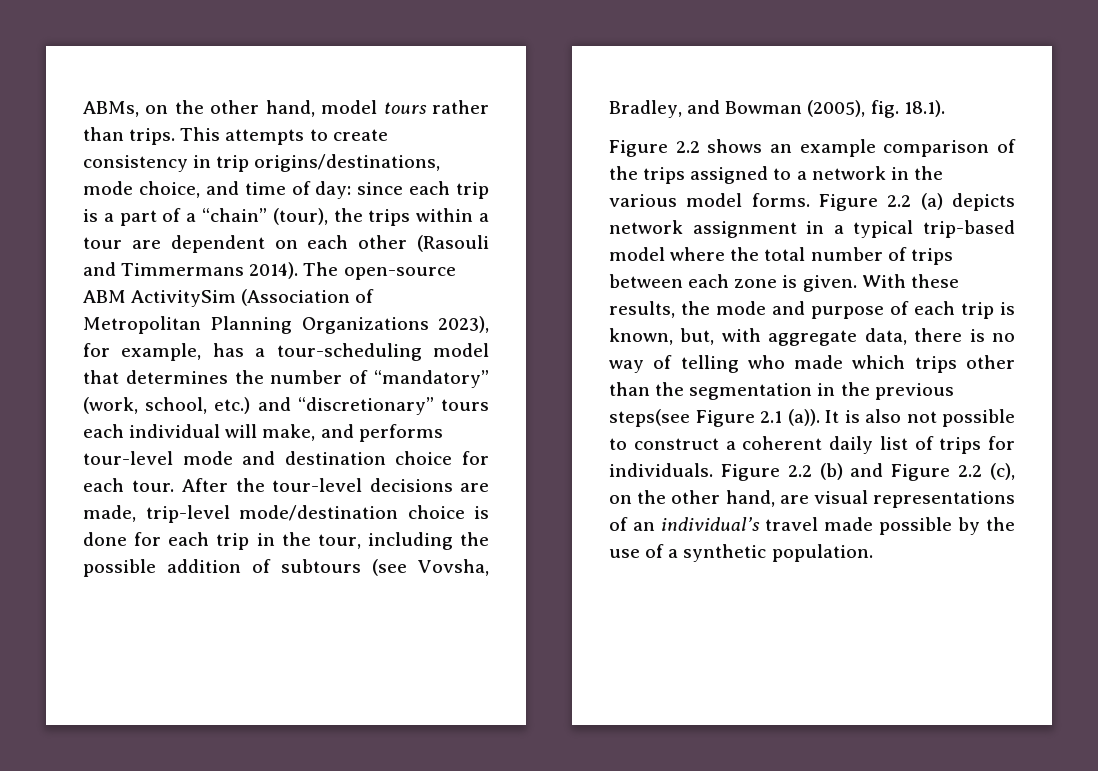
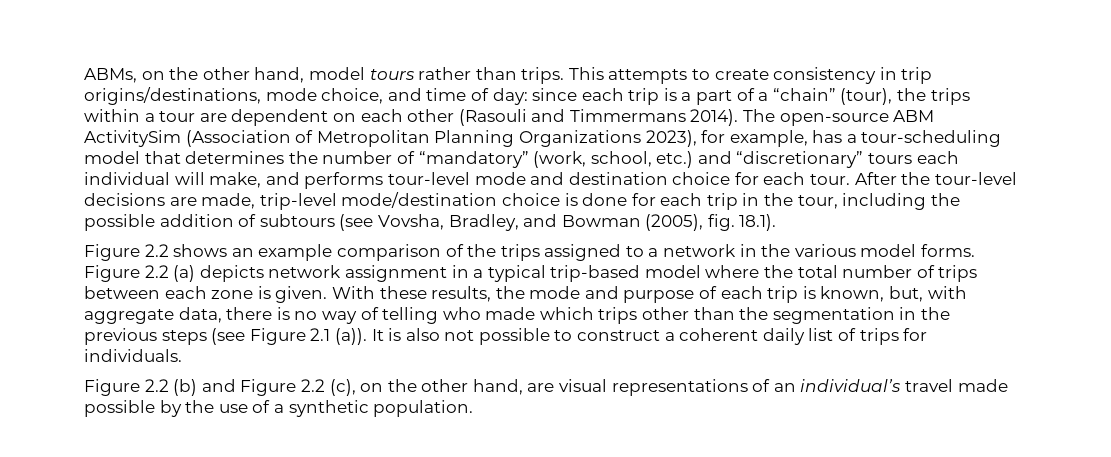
[609,409,690,427] steps(see -> [161,328,246,345] steps (see
(713, 470) none -> (182, 355) //

